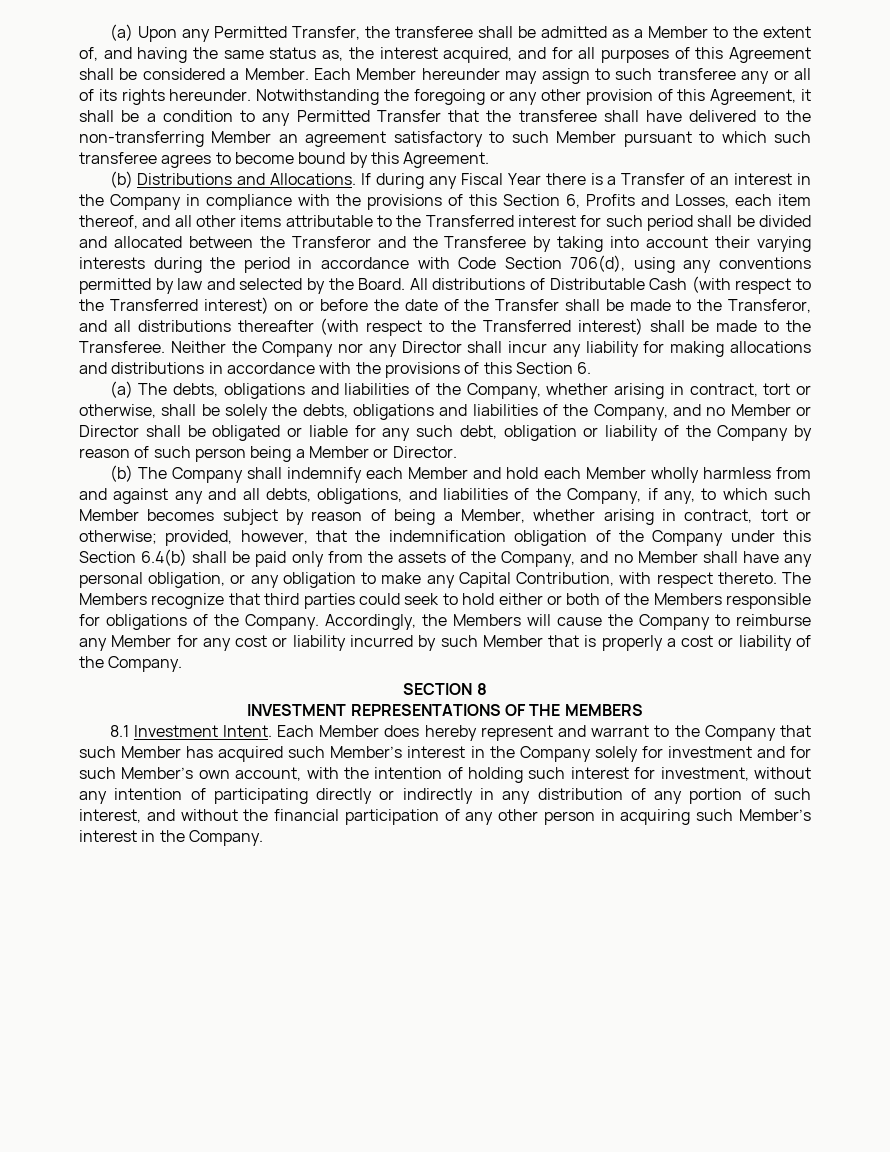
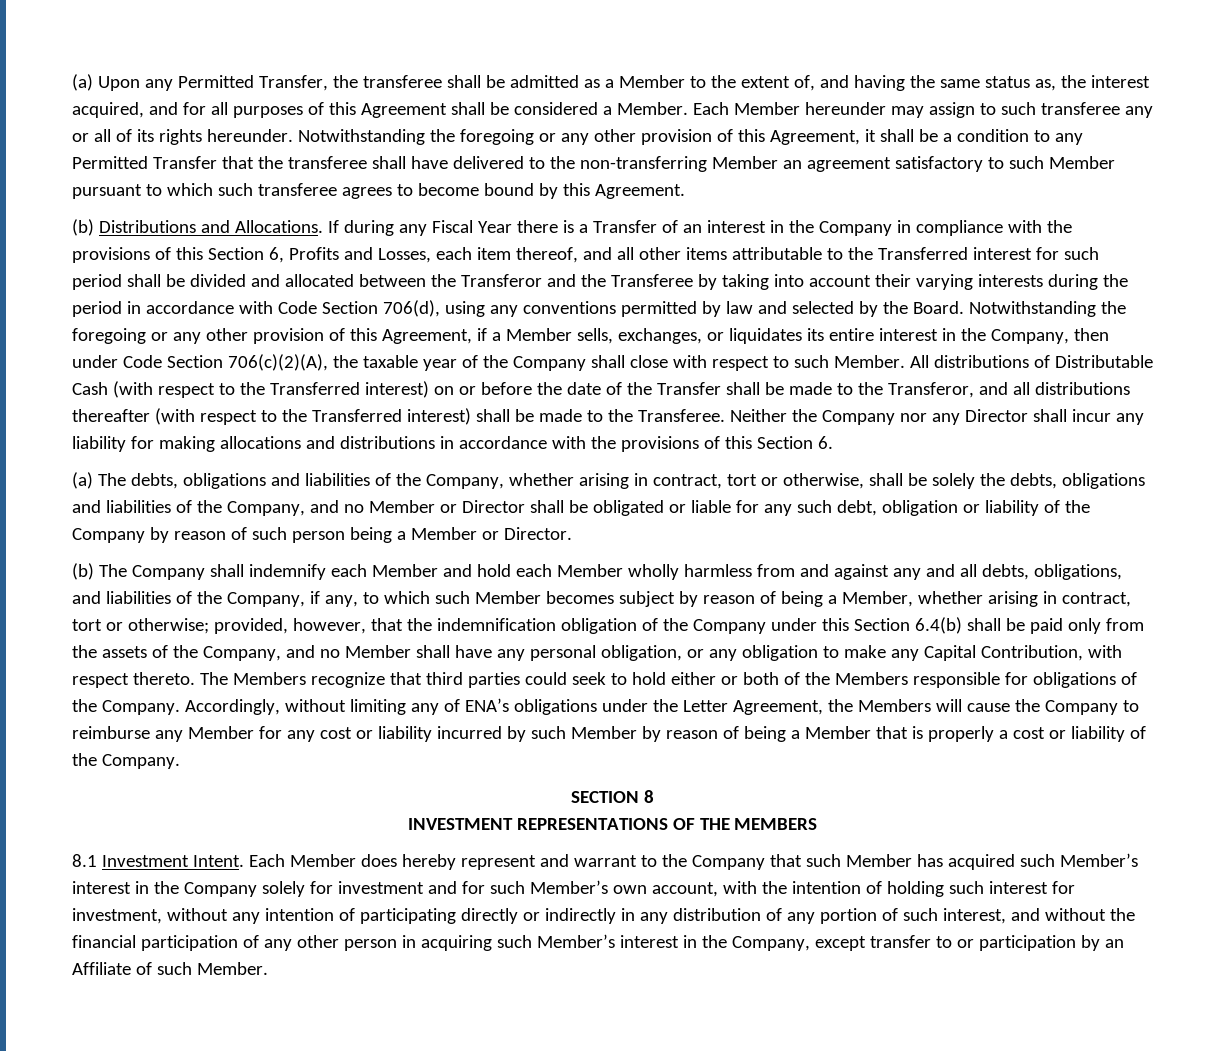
(406, 284) none -> [968,301,1126,317] [72,328,1109,344] [72,354,905,371] Notwithstanding the foregoing or any other provision of this Agreement, if a Member sells, exchanges, or liquidates its entire interest in the Company, then under Code Section 706(c)(2)(A), the taxable year of the Company shall close with respect to such Member.
(416, 622) none -> [284,698,823,715] without limiting any of ENA’s obligations under the Letter Agreement,
(543, 641) none -> [641,726,871,742] by reason of being a Member
[188,830,263,846] Company. -> [731,935,1124,951] [72,962,268,975] Company, except transfer to or participation by an Affiliate of such Member.

